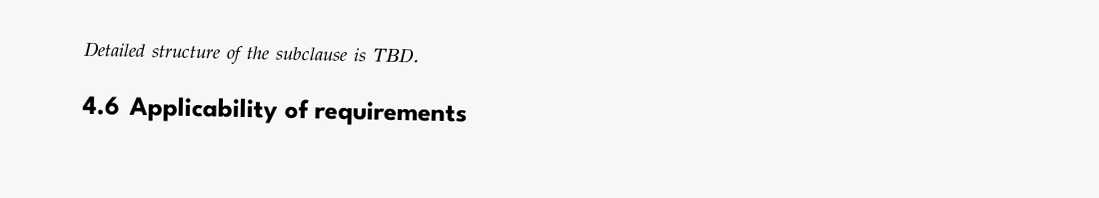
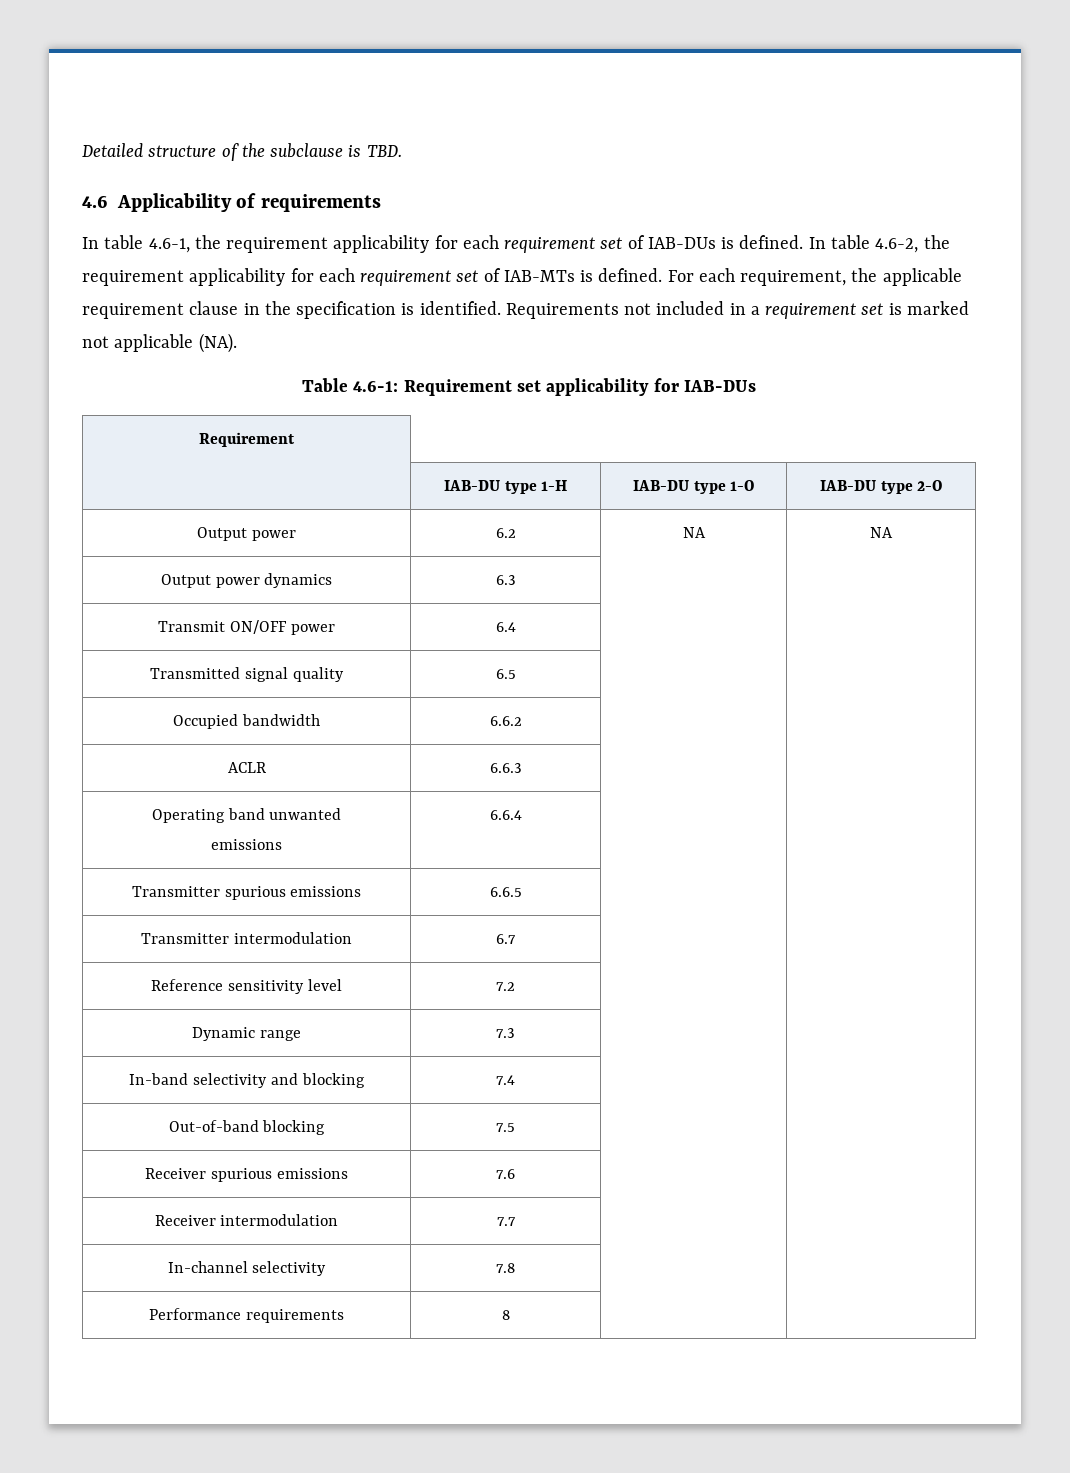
(467, 114) none -> [82,235,950,253] [82,268,962,286] [82,301,969,319] [82,333,237,353] [302,378,756,396] [199,432,295,447] [443,480,568,494] [632,480,755,494] [819,480,943,494] [197,527,296,541] [495,528,516,538] [682,527,706,538] [870,527,893,538] [160,573,333,588] [495,575,516,585] [158,620,335,635] [495,622,516,632] [150,667,344,682] [495,669,516,679] [173,714,320,729] [489,716,522,726] [227,762,266,773] [489,763,522,773] [151,808,342,823] [211,839,282,850] [489,810,522,820] [131,886,362,900] [489,887,522,897] [141,932,352,944] [496,934,516,944] [151,979,342,994] [496,982,515,991] [192,1027,301,1041] [496,1028,515,1038] [129,1073,365,1088] [496,1075,515,1085] [168,1120,326,1135] [496,1123,515,1132] [145,1168,348,1182] [496,1169,515,1179] [154,1214,339,1226] [496,1217,516,1226] [167,1261,327,1276] [496,1263,515,1273] [149,1308,344,1323] [501,1310,510,1320] // In table 4.6-1, the requirement applicability for each requirement set of IAB-DUs is defined. In table 4.6-2, the requirement applicability for each requirement set of IAB-MTs is defined. For each requirement, the applicable requirement clause in the specification is identified. Requirements not included in a requirement set is marked not applicable (NA). // Table 4.6-1: Requirement set applicability for IAB-DUs // Requirement // | IAB-DU type 1-H | IAB-DU type 1-O | IAB-DU type 2-O // Output power | 6.2 | NA | NA // Output power dynamics | 6.3 | | // Transmit ON/OFF power | 6.4 | | // Transmitted signal quality | 6.5 | | // Occupied bandwidth | 6.6.2 | | // ACLR | 6.6.3 | | // Operating band unwanted // emissions | 6.6.4 | | // Transmitter spurious emissions | 6.6.5 | | // Transmitter intermodulation | 6.7 | | // Reference sensitivity level | 7.2 | | // Dynamic range | 7.3 | | // In-band selectivity and blocking | 7.4 | | // Out-of-band blocking | 7.5 | | // Receiver spurious emissions | 7.6 | | // Receiver intermodulation | 7.7 | | // In-channel selectivity | 7.8 | | // Performance requirements | 8 | |

